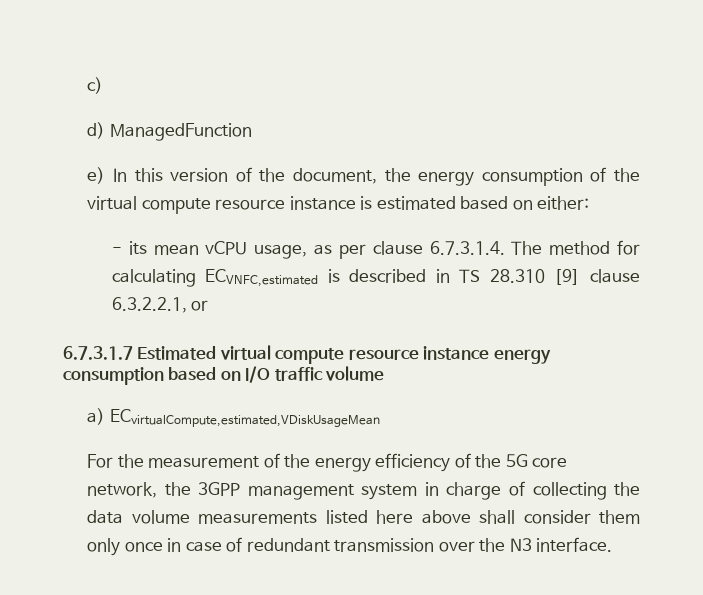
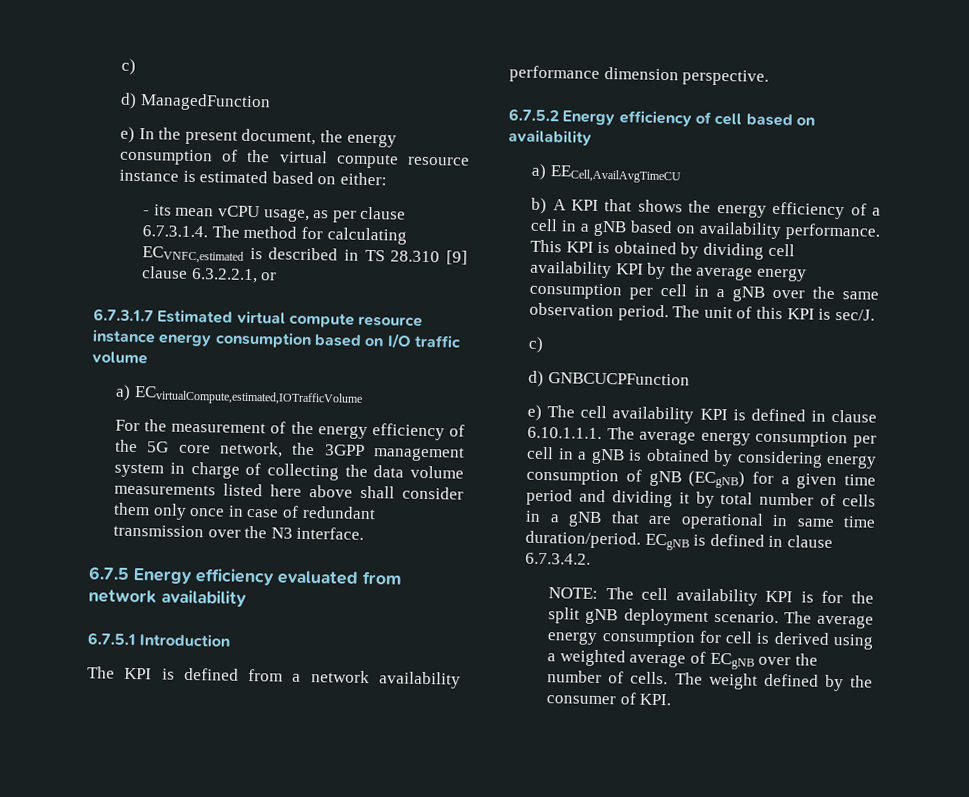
[134,167,286,182] this version of the -> [158,127,238,145] the present
[109,409,380,427] ECvirtualCompute,estimated,VDiskUsageMean -> [133,386,363,406] ECvirtualCompute,estimated,IOTrafficVolume
(612, 544) none -> [88,566,402,586] [88,589,247,607] [87,632,231,647] [87,666,461,689] [509,65,770,86] [508,108,815,127] [508,129,592,146] [531,163,681,184] [531,197,881,220] [530,218,881,241] [530,239,795,260] [530,260,808,282] [529,282,879,302] [529,302,875,322] [528,336,545,354] [528,370,690,388] [527,404,877,424] [527,426,877,448] [526,446,877,469] [526,468,876,490] [526,488,876,508] [525,510,876,530] [525,530,834,551] [525,552,592,565] [548,587,874,606] [548,607,874,629] [547,630,874,650] [547,649,818,670] [547,670,873,692] [546,692,672,706] // 6.7.5 Energy efficiency evaluated from network availability // 6.7.5.1 Introduction // The KPI is defined from a network availability performance dimension perspective. // 6.7.5.2 Energy efficiency of cell based on availability // a) EECell,AvailAvgTimeCU // b) A KPI that shows the energy efficiency of a cell in a gNB based on availability performance. This KPI is obtained by dividing cell availability KPI by the average energy consumption per cell in a gNB over the same observation period. The unit of this KPI is sec/J. // c) // d) GNBCUCPFunction // e) The cell availability KPI is defined in clause 6.10.1.1.1. The average energy consumption per cell in a gNB is obtained by considering energy consumption of gNB (ECgNB) for a given time period and dividing it by total number of cells in a gNB that are operational in same time duration/period. ECgNB is defined in clause 6.7.3.4.2. // NOTE: The cell availability KPI is for the split gNB deployment scenario. The average energy consumption for cell is derived using a weighted average of ECgNB over the number of cells. The weight defined by the consumer of KPI.

